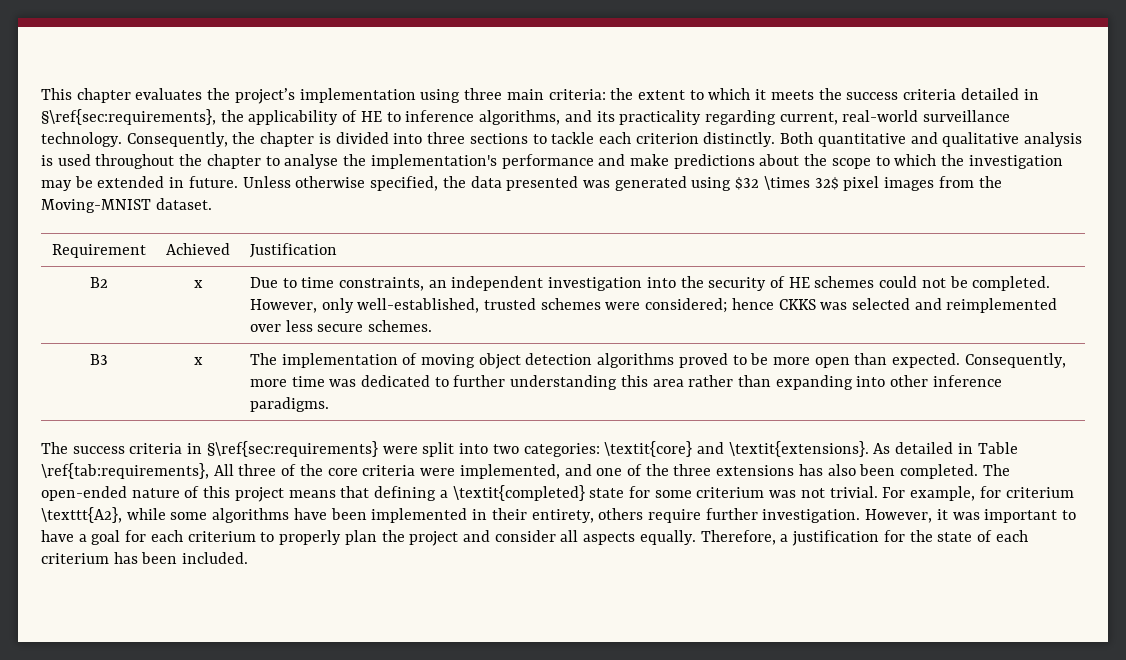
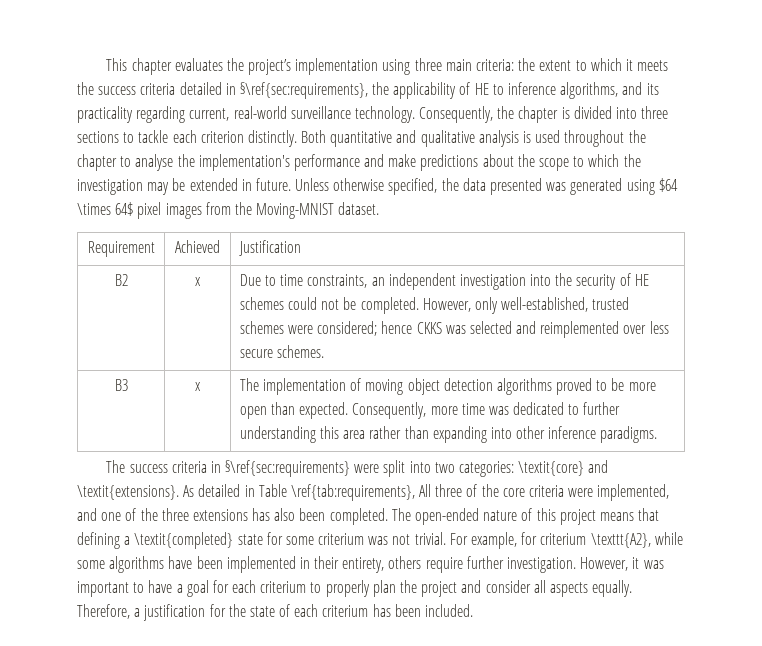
[735,176,839,190] $32 \times 32$ -> [658,178,678,192] [77,202,134,216] $64 \times 64$

